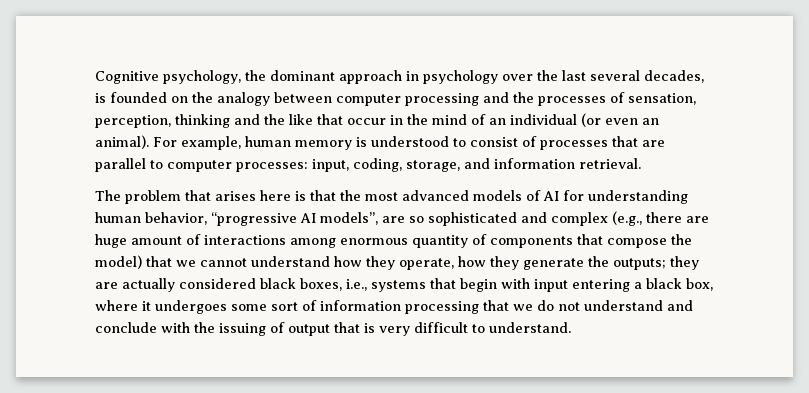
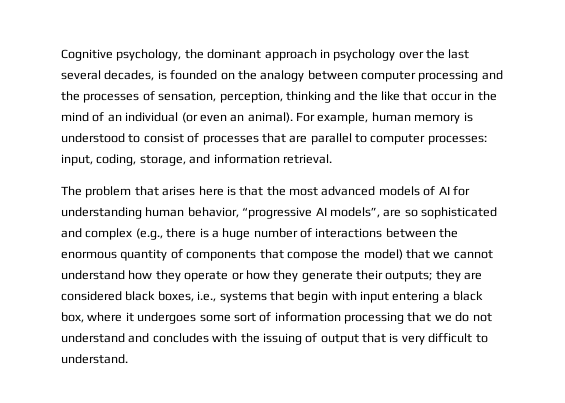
[686,216,709,223] [95,234,336,248] are huge amount of interactions among -> [199,228,459,240] is a huge number of interactions between the
[399,258,454,270] operate, -> [184,271,244,282] operate or
[588,256,609,267] the -> [356,270,383,280] their
[122,278,175,292] actually -> (483, 276) none
[95,322,157,333] conclude -> [152,333,209,343] concludes

